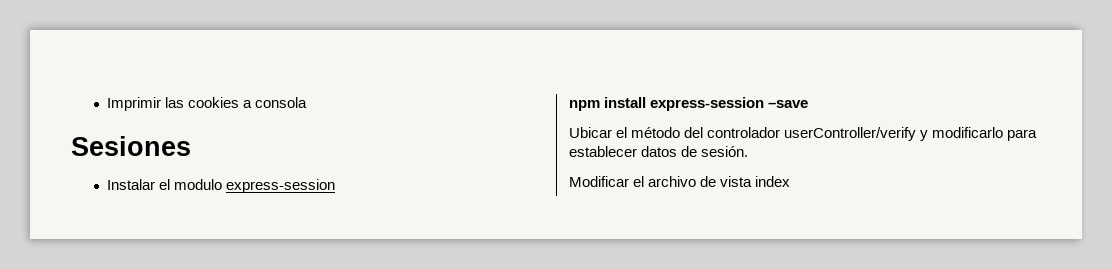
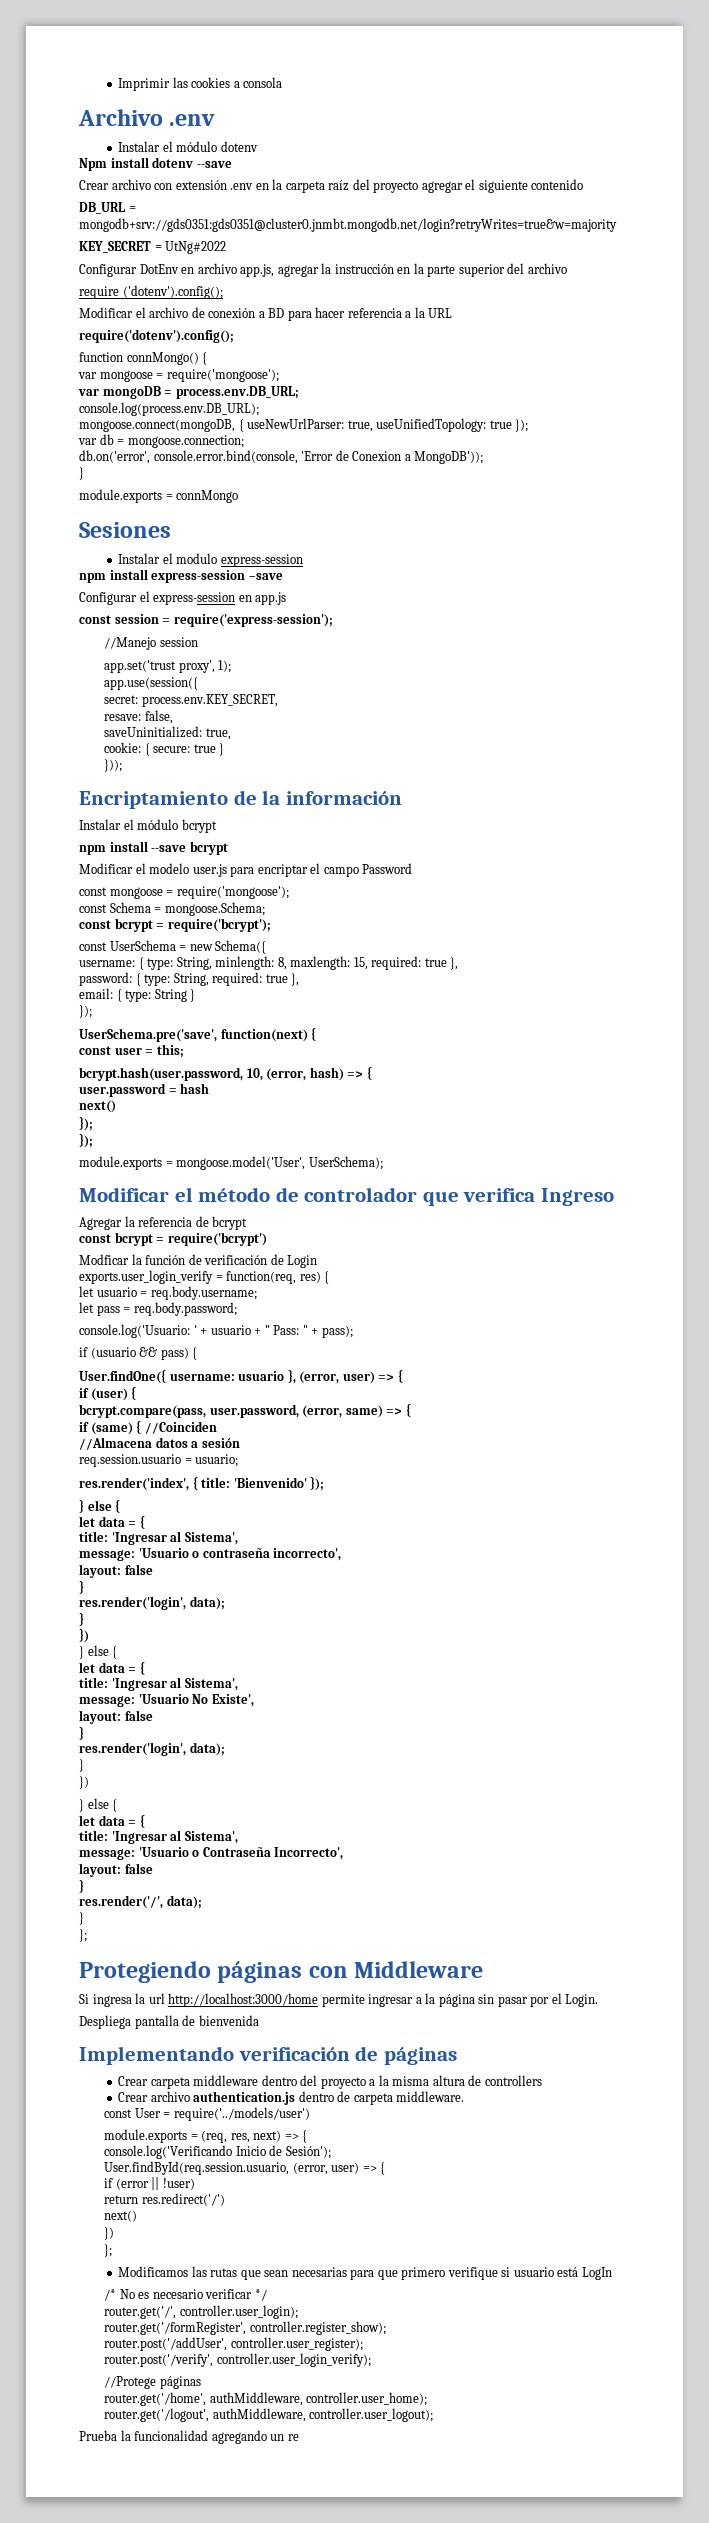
(308, 102) none -> [78,109,216,126] [118,141,258,152] [79,157,232,171] [79,179,584,193] [79,202,136,214] [79,218,617,232] [79,241,227,254] [79,263,567,277] [79,285,223,299] [79,307,453,321] [79,329,234,343] [79,352,208,365] [78,369,279,382] [78,386,299,399] [79,402,259,416] [79,418,529,432] [78,434,244,448] [79,450,484,464] [79,467,84,480] [79,489,239,503] // Archivo .env // Instalar el módulo dotenv // Npm install dotenv --save // Crear archivo con extensión .env en la carpeta raíz del proyecto agregar el siguiente contenido // DB_URL = mongodb+srv://gds0351:gds0351@cluster0.jnmbt.mongodb.net/login?retryWrites=true&w=majority // KEY_SECRET = UtNg#2022 // Configurar DotEnv en archivo app.js, agregar la instrucción en la parte superior del archivo // require ('dotenv').config(); // Modificar el archivo de conexión a BD para hacer referencia a la URL // require('dotenv').config(); // function connMongo() { // var mongoose = require('mongoose'); // var mongoDB = process.env.DB_URL; // console.log(process.env.DB_URL); // mongoose.connect(mongoDB, { useNewUrlParser: true, useUnifiedTopology: true }); // var db = mongoose.connection; // db.on('error', console.error.bind(console, 'Error de Conexion a MongoDB')); // } // module.exports = connMongo
[569,127,1038,141] [569,146,749,157] [569,176,791,187] Ubicar el método del controlador userController/verify y modificarlo para establecer datos de sesión. // Modificar el archivo de vista index -> [79,591,287,605] [79,614,333,627] [104,637,198,650] [104,660,232,673] [104,677,199,690] [104,694,278,707] [104,710,173,724] [104,726,231,740] [104,742,225,756] [104,759,123,772] [79,790,402,809] [79,819,217,833] [79,841,228,855] [79,863,413,877] [79,886,289,899] [79,902,265,916] [79,918,271,932] [79,940,267,954] [79,956,459,970] [79,972,300,986] [79,988,196,1002] [79,1005,92,1018] [79,1027,317,1042] [79,1044,184,1058] [79,1066,372,1081] [79,1083,210,1097] [79,1100,116,1113] [79,1116,93,1131] [79,1133,93,1148] [79,1156,383,1170] [79,1187,614,1206] [79,1216,248,1230] [79,1232,267,1246] [79,1254,318,1268] [79,1270,330,1284] [79,1286,257,1300] [79,1302,237,1316] [79,1324,353,1338] [79,1347,198,1360] [79,1369,403,1384] [79,1386,137,1401] [79,1403,411,1418] [79,1420,217,1435] [79,1437,240,1450] [79,1454,239,1467] [79,1476,325,1491] [79,1499,121,1513] [79,1515,145,1529] [79,1531,238,1545] [79,1548,342,1561] [79,1564,153,1578] [79,1580,84,1594] [79,1596,225,1610] [79,1612,84,1626] [79,1628,89,1643] [79,1645,118,1659] [79,1661,145,1675] [79,1677,238,1691] [79,1694,254,1707] [79,1710,153,1724] [79,1726,84,1740] [79,1742,225,1756] [79,1759,84,1772] [79,1776,89,1789] [79,1798,118,1812] [79,1814,145,1828] [79,1830,238,1844] [79,1847,344,1860] [79,1863,153,1877] [79,1879,84,1893] [79,1895,202,1909] [79,1912,84,1925] [79,1929,87,1942] [79,1961,484,1983] [79,1993,599,2007] [79,2015,259,2029] [79,2046,457,2065] [118,2075,542,2089] [118,2091,465,2105] [104,2107,310,2121] [104,2129,308,2143] [104,2145,331,2159] [104,2161,386,2175] [104,2177,195,2190] [104,2193,225,2206] [104,2210,138,2222] [104,2227,115,2240] [104,2244,113,2257] [118,2266,612,2280] [104,2289,267,2301] [104,2305,298,2319] [104,2321,386,2335] [104,2337,363,2351] [104,2353,371,2367] [104,2376,201,2389] [104,2392,428,2406] [104,2408,434,2422] [79,2430,299,2444] Configurar el express-session en app.js // const session = require('express-session'); // //Manejo session // app.set('trust proxy', 1); // app.use(session({ // secret: process.env.KEY_SECRET, // resave: false, // saveUninitialized: true, // cookie: { secure: true } // })); // Encriptamiento de la información // Instalar el módulo bcrypt // npm install --save bcrypt // Modificar el modelo user.js para encriptar el campo Password // const mongoose = require('mongoose'); // const Schema = mongoose.Schema; // const bcrypt = require('bcrypt'); // const UserSchema = new Schema({ // username: { type: String, minlength: 8, maxlength: 15, required: true }, // password: { type: String, required: true }, // email: { type: String } // }); // UserSchema.pre('save', function(next) { // const user = this; // bcrypt.hash(user.password, 10, (error, hash) => { // user.password = hash // next() // }); // }); // module.exports = mongoose.model('User', UserSchema); // Modificar el método de controlador que verifica Ingreso // Agregar la referencia de bcrypt // const bcrypt = require('bcrypt') // Modficar la función de verificación de Login // exports.user_login_verify = function(req, res) { // let usuario = req.body.username; // let pass = req.body.password; // console.log('Usuario: ' + usuario + " Pass: " + pass); // if (usuario && pass) { // User.findOne({ username: usuario }, (error, user) => { // if (user) { // bcrypt.compare(pass, user.password, (error, same) => { // if (same) { //Coinciden // //Almacena datos a sesión // req.session.usuario = usuario; // res.render('index', { title: 'Bienvenido' }); // } else { // let data = { // title: 'Ingresar al Sistema', // message: 'Usuario o contraseña incorrecto', // layout: false // } // res.render('login', data); // } // }) // } else { // let data = { // title: 'Ingresar al Sistema', // message: 'Usuario No Existe', // layout: false // } // res.render('login', data); // } // }) // } else { // let data = { // title: 'Ingresar al Sistema', // message: 'Usuario o Contraseña Incorrecto', // layout: false // } // res.render('/', data); // } // }; // Protegiendo páginas con Middleware // Si ingresa la url http://localhost:3000/home permite ingresar a la página sin pasar por el Login. // Despliega pantalla de bienvenida // Implementando verificación de páginas // Crear carpeta middleware dentro del proyecto a la misma altura de controllers // Crear archivo authentication.js dentro de carpeta middleware. // const User = require('../models/user') // module.exports = (req, res, next) => { // console.log('Verificando Inicio de Sesión'); // User.findById(req.session.usuario, (error, user) => { // if (error || !user) // return res.redirect('/') // next() // }) // }; // Modificamos las rutas que sean necesarias para que primero verifique si usuario está LogIn // /* No es necesario verificar */ // router.get('/', controller.user_login); // router.get('/formRegister', controller.register_show); // router.post('/addUser', controller.user_register); // router.post('/verify', controller.user_login_verify); // //Protege páginas // router.get('/home', authMiddleware, controller.user_home); // router.get('/logout', authMiddleware, controller.user_logout); // Prueba la funcionalidad agregando un re

